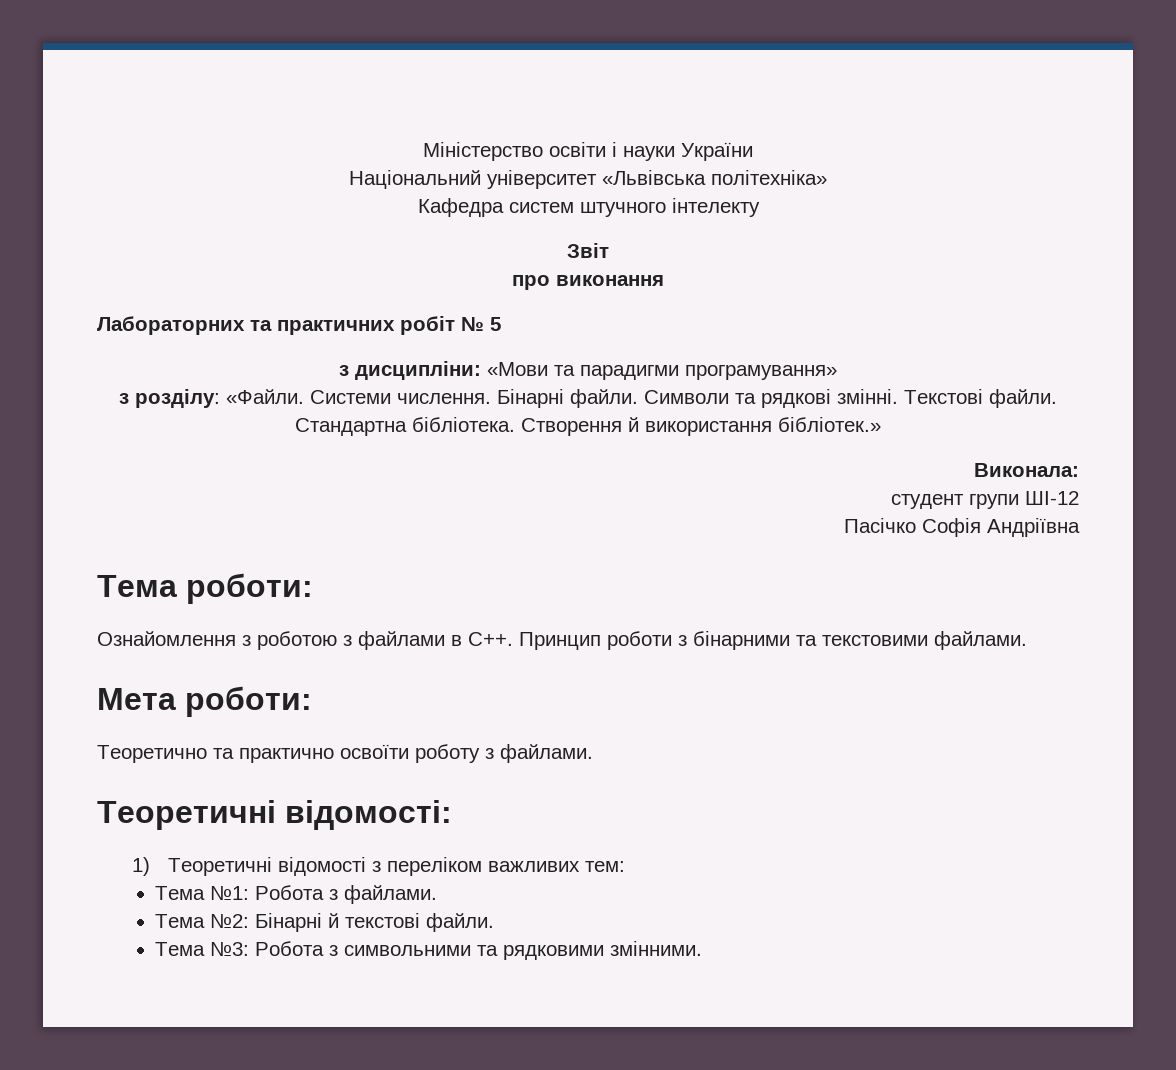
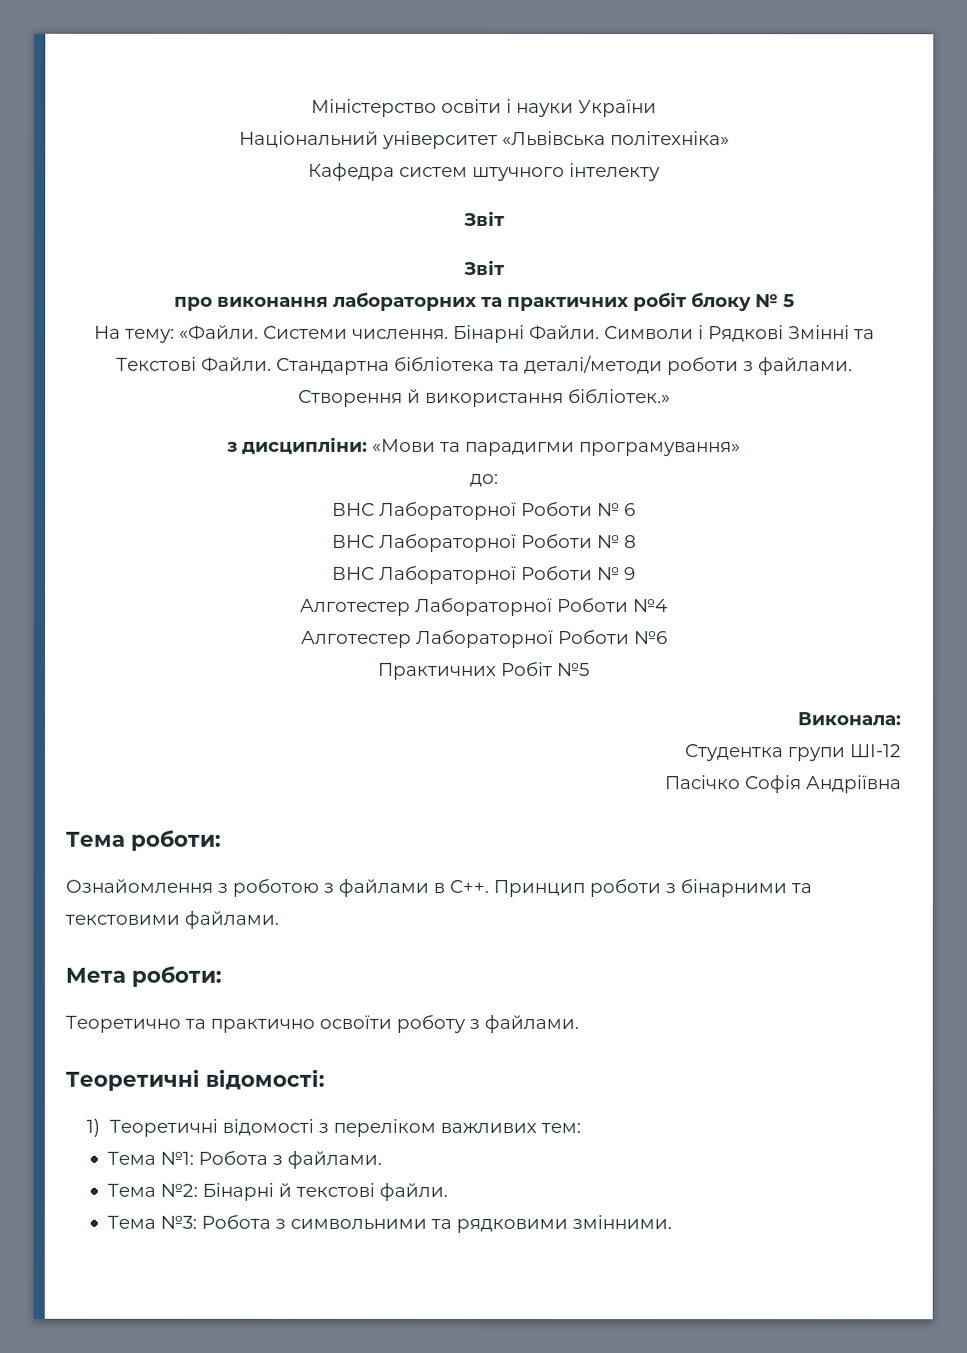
(609, 250) none -> [463,259,505,276] // Звіт
[97,316,245,335] // Лабораторних -> [332,291,477,311] лабораторних
(455, 325) none -> [690,292,752,312] блоку
(501, 324) none -> [93,324,875,344] [115,355,853,376] [297,388,671,408] // На тему: «Файли. Системи числення. Бінарні Файли. Символи і Рядкові Змінні та Текстові Файли. Стандартна бібліотека та деталі/методи роботи з файлами. Створення й використання бібліотек.»
[119,389,1057,408] [295,417,881,436] з розділу: «Файли. Системи числення. Бінарні файли. Символи та рядкові змінні. Текстові файли. Стандартна бібліотека. Створення й використання бібліотек.» -> [469,473,499,488] [332,501,636,521] [331,533,637,553] [332,565,636,585] [300,597,668,617] [300,629,668,649] [377,662,590,681] до: // ВНС Лабораторної Роботи № 6 // ВНС Лабораторної Роботи № 8 // ВНС Лабораторної Роботи № 9 // Алготестер Лабораторної Роботи №4 // Алготестер Лабораторної Роботи №6 // Практичних Робіт №5
[891,494,964,509] студент -> [684,744,783,762] Студентка

